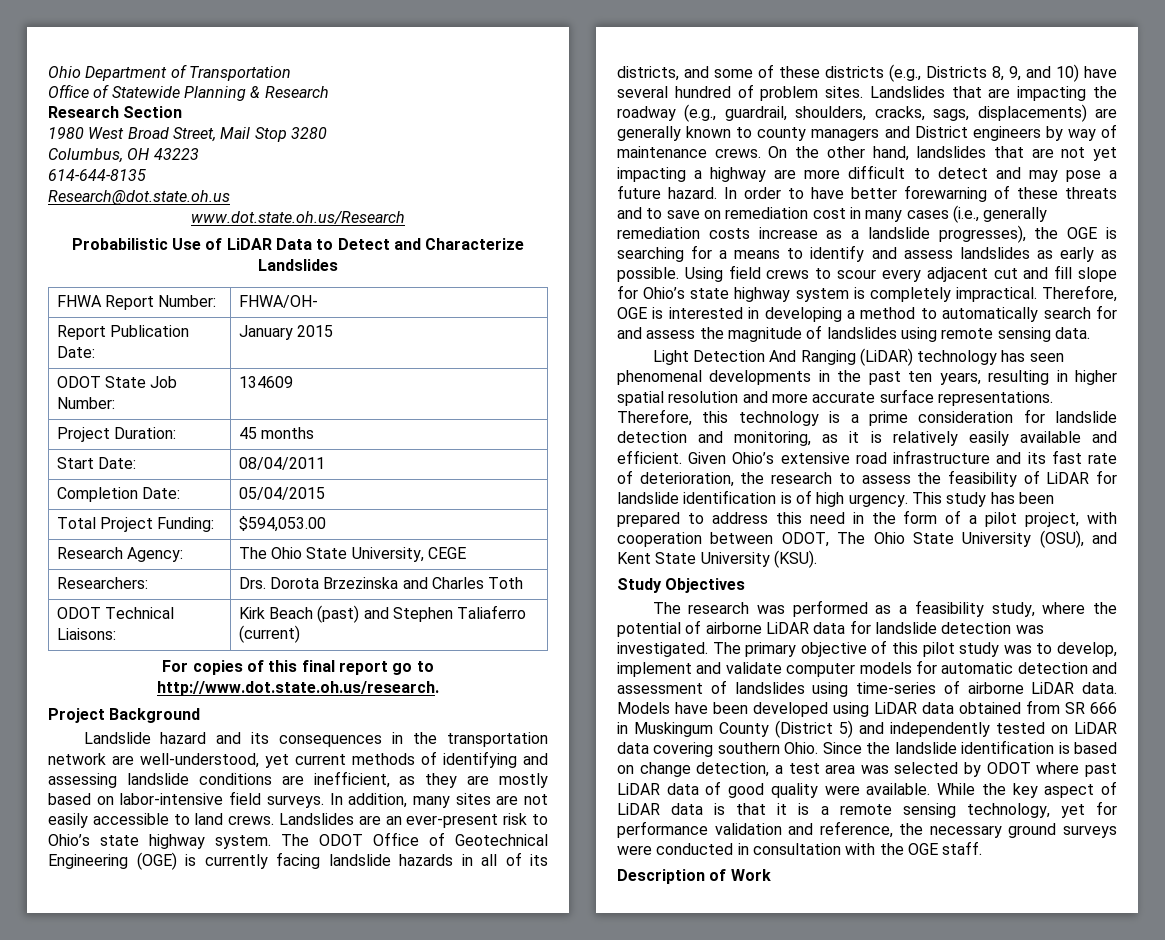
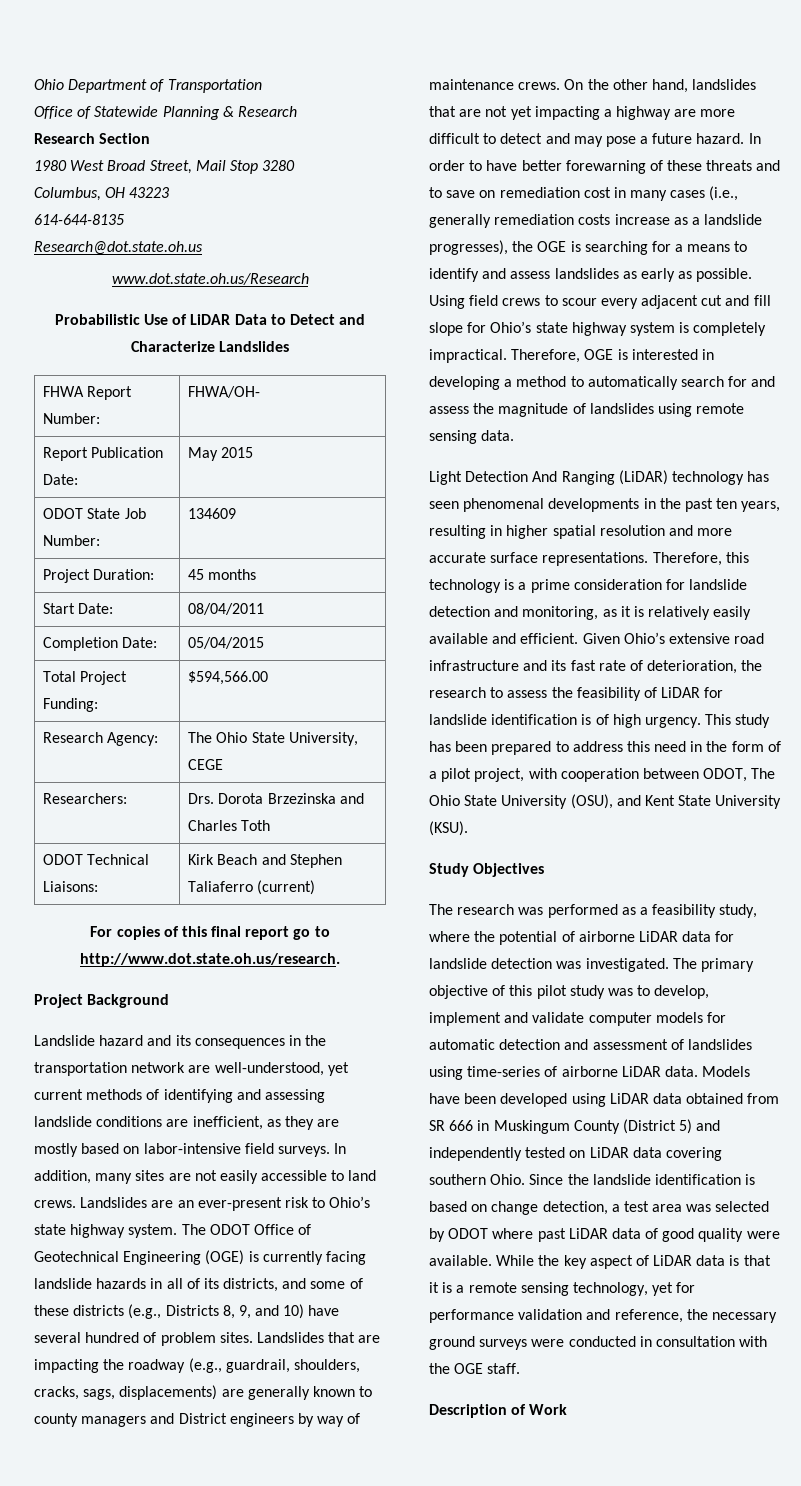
[238,325,293,340] January -> [188,447,219,461] May
[238,516,326,532] $594,053.00 -> [188,671,269,685] $594,566.00
[317,605,360,623] (past) -> (258, 859) none

